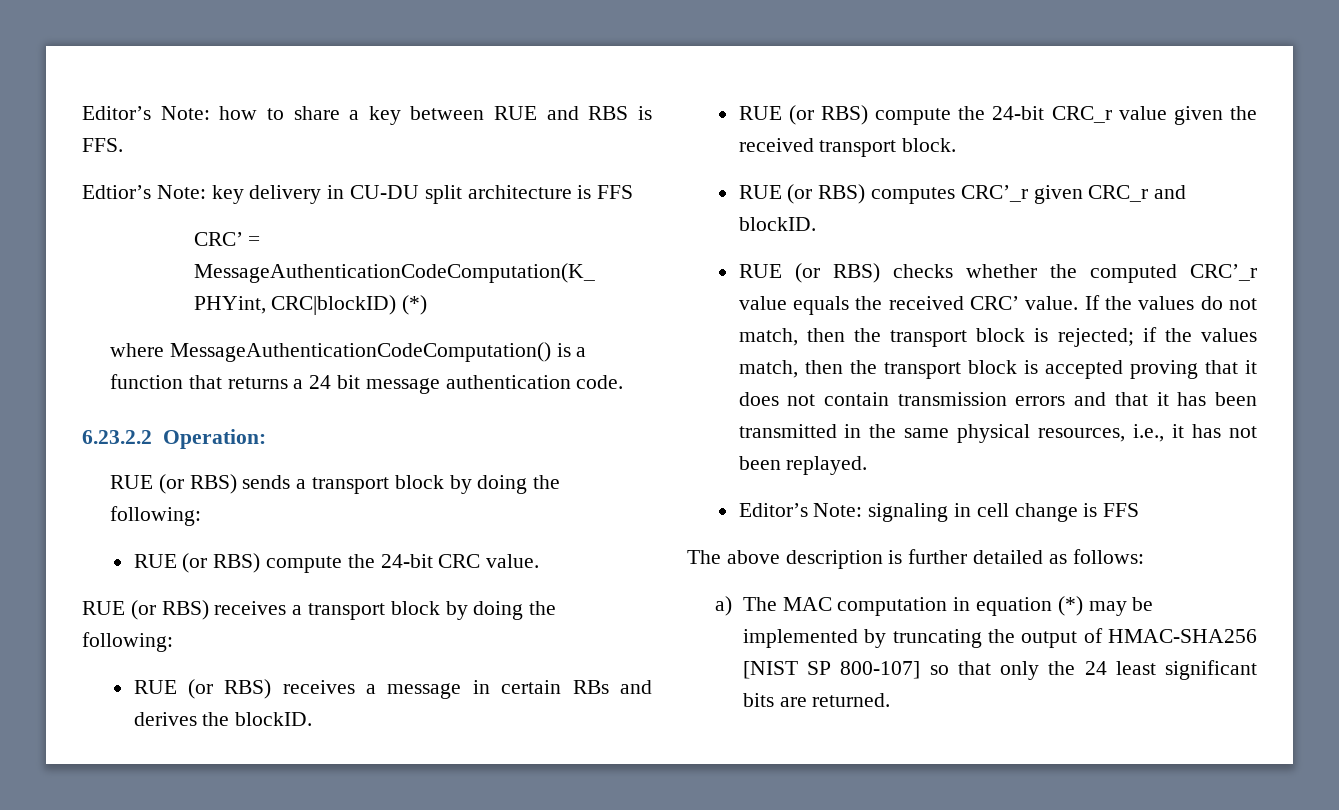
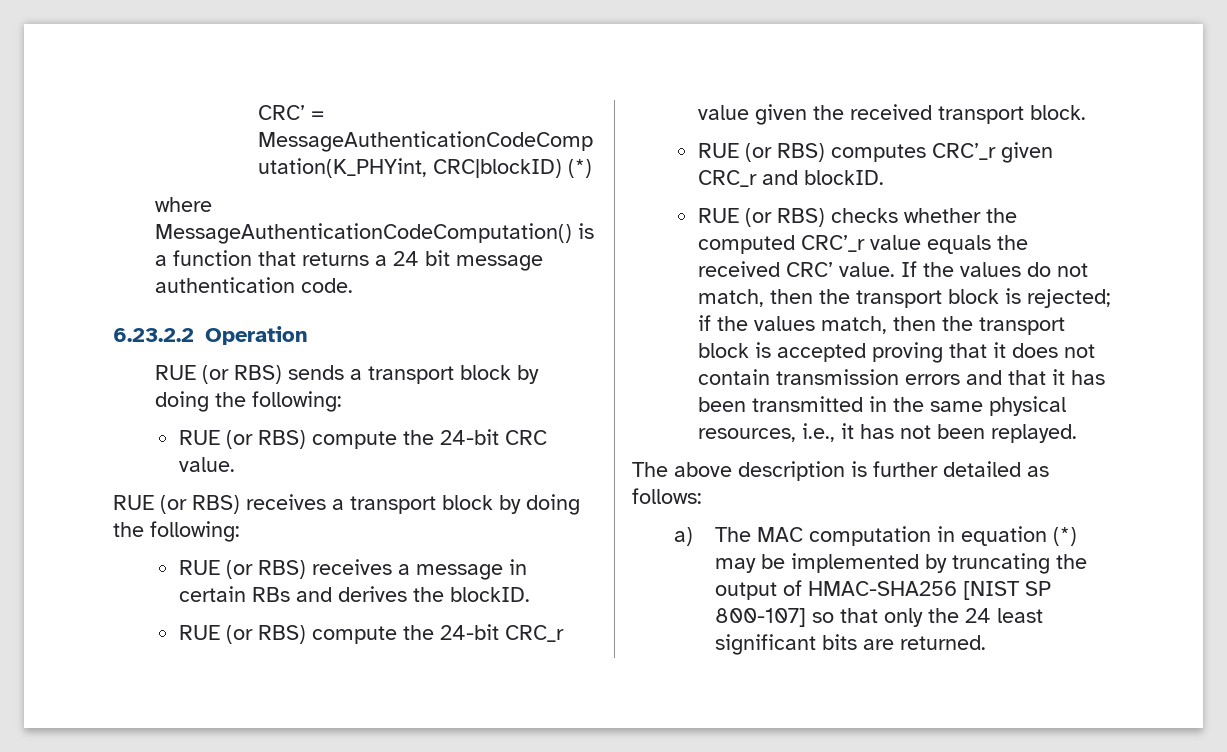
[82,106,652,125] [82,138,123,152] [82,185,634,204] Editor’s Note: how to share a key between RUE and RBS is FFS. // Edtior’s Note: key delivery in CU-DU split architecture is FFS // -> (257, 112) none
[162,429,266,449] Operation: -> [205,326,308,345] Operation
[738,503,1140,522] // Editor’s Note: signaling in cell change is FFS -> (1077, 433) none

